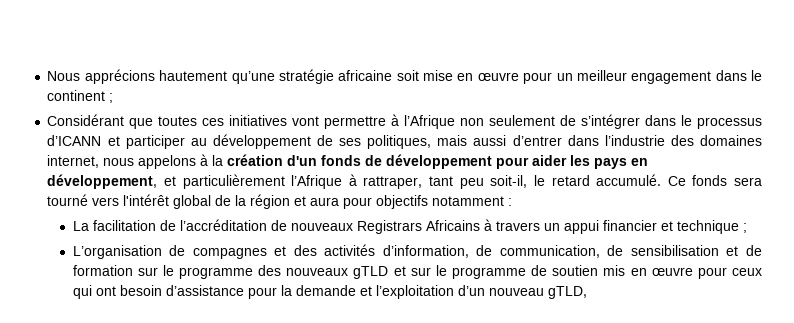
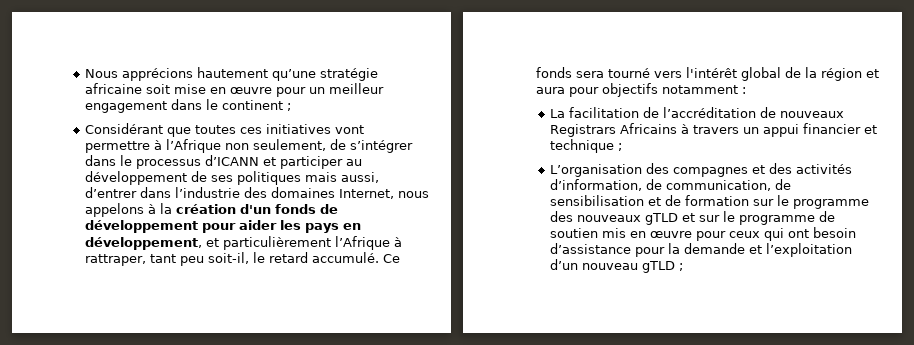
[489,115,556,126] seulement -> [252,139,326,151] seulement,
[367,135,507,149] politiques, mais aussi -> [236,171,379,185] politiques mais aussi,
[47,155,100,168] internet, -> [338,189,394,199] Internet,
[169,245,186,256] de -> [646,163,670,174] des
[547,286,587,299] gTLD, -> [642,261,684,273] gTLD ;

